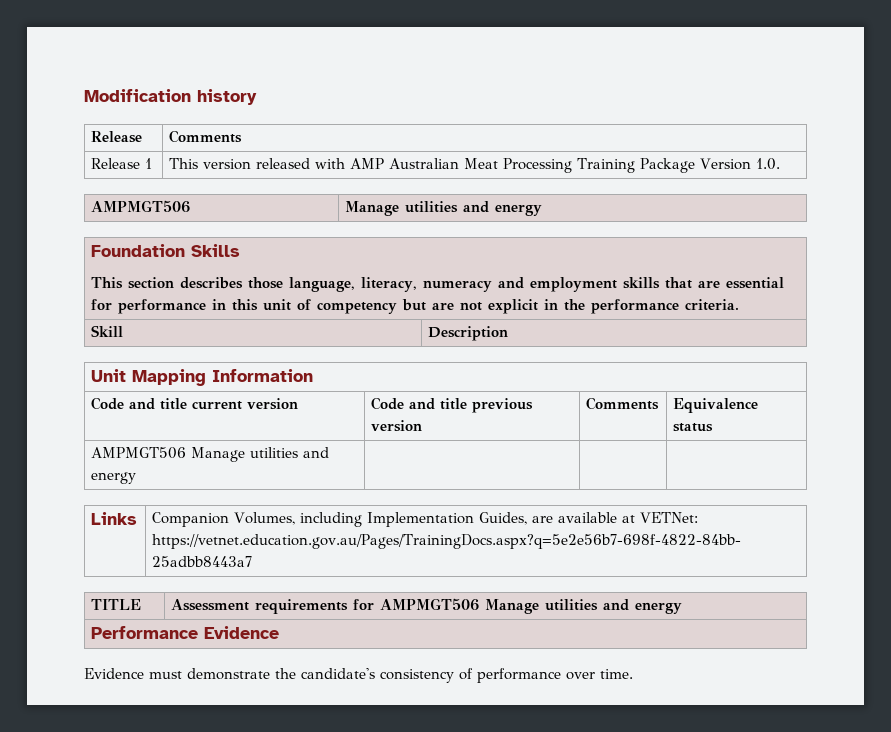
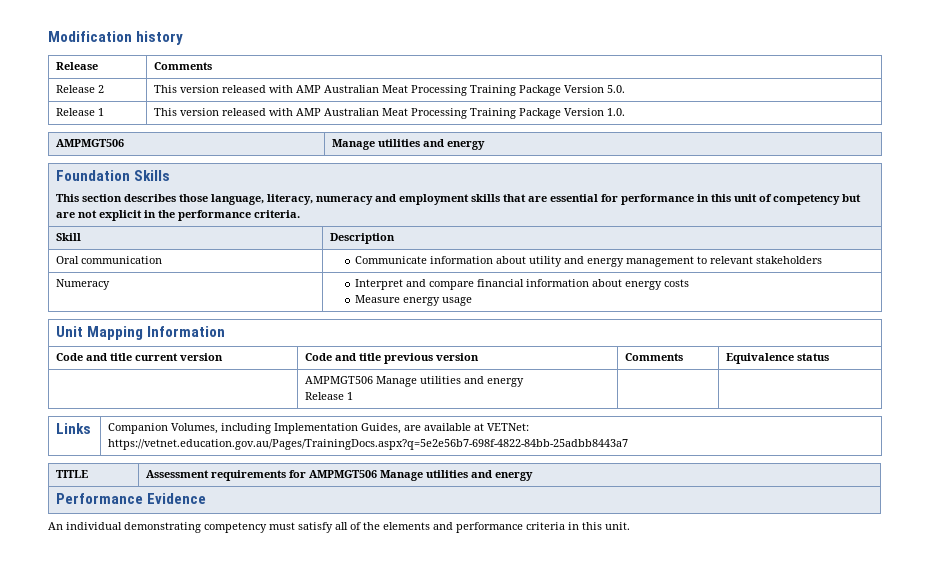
(243, 136) none -> [56,85,105,93] [154,85,626,96] // Release 2 | This version released with AMP Australian Meat Processing Training Package Version 5.0.
(509, 333) none -> [56,256,163,264] [354,256,822,267] [56,279,111,290] [354,279,689,290] [354,295,472,306] // Oral communication | Communicate information about utility and energy management to relevant stakeholders // Numeracy | Interpret and compare financial information about energy costs // Measure energy usage
[91,447,330,462] [91,472,137,484] AMPMGT506 Manage utilities and energy | -> [305,376,525,387] [305,392,354,400] | AMPMGT506 Manage utilities and energy // Release 1
[84,668,633,683] Evidence must demonstrate the candidate's consistency of performance over time. -> [48,522,630,533] An individual demonstrating competency must satisfy all of the elements and performance criteria in this unit.

